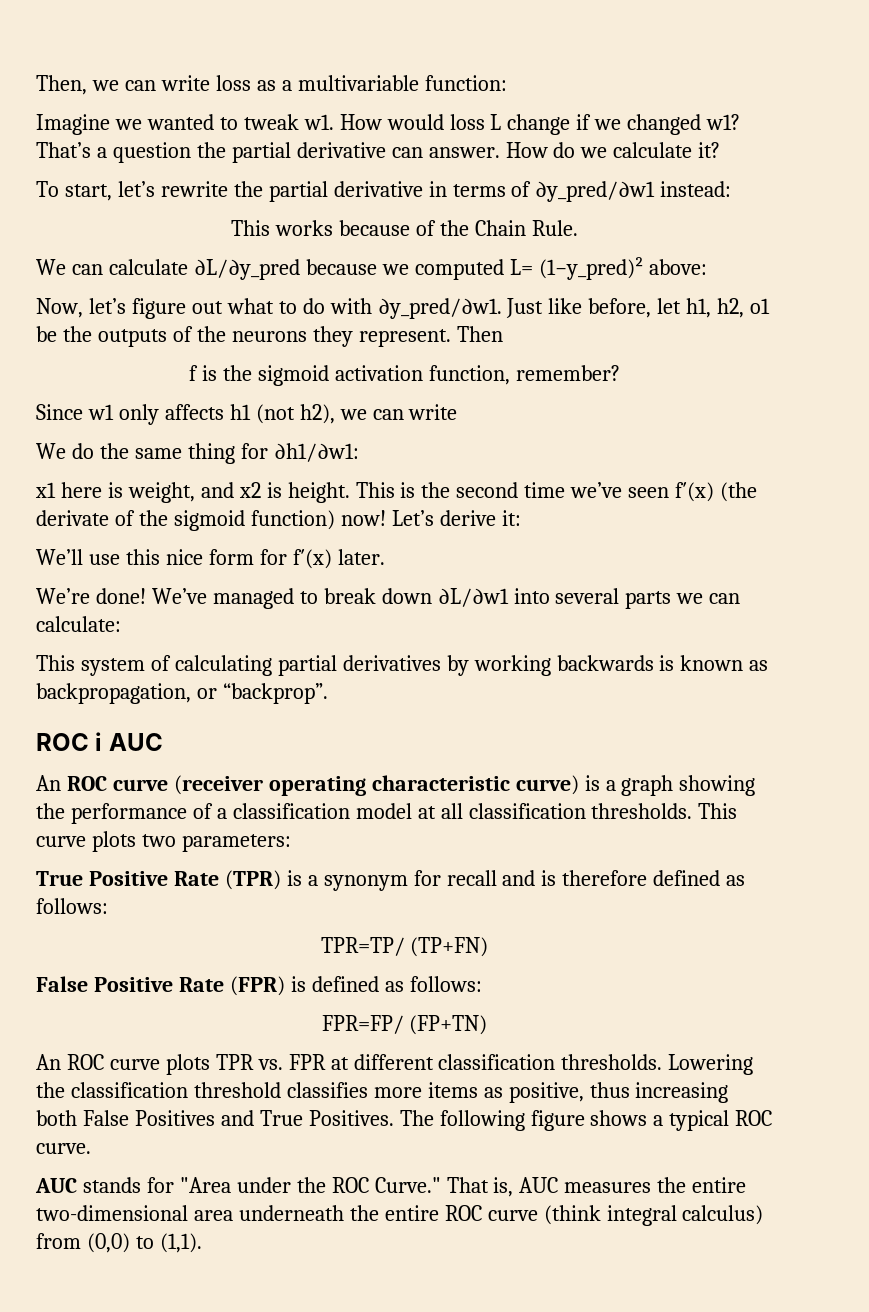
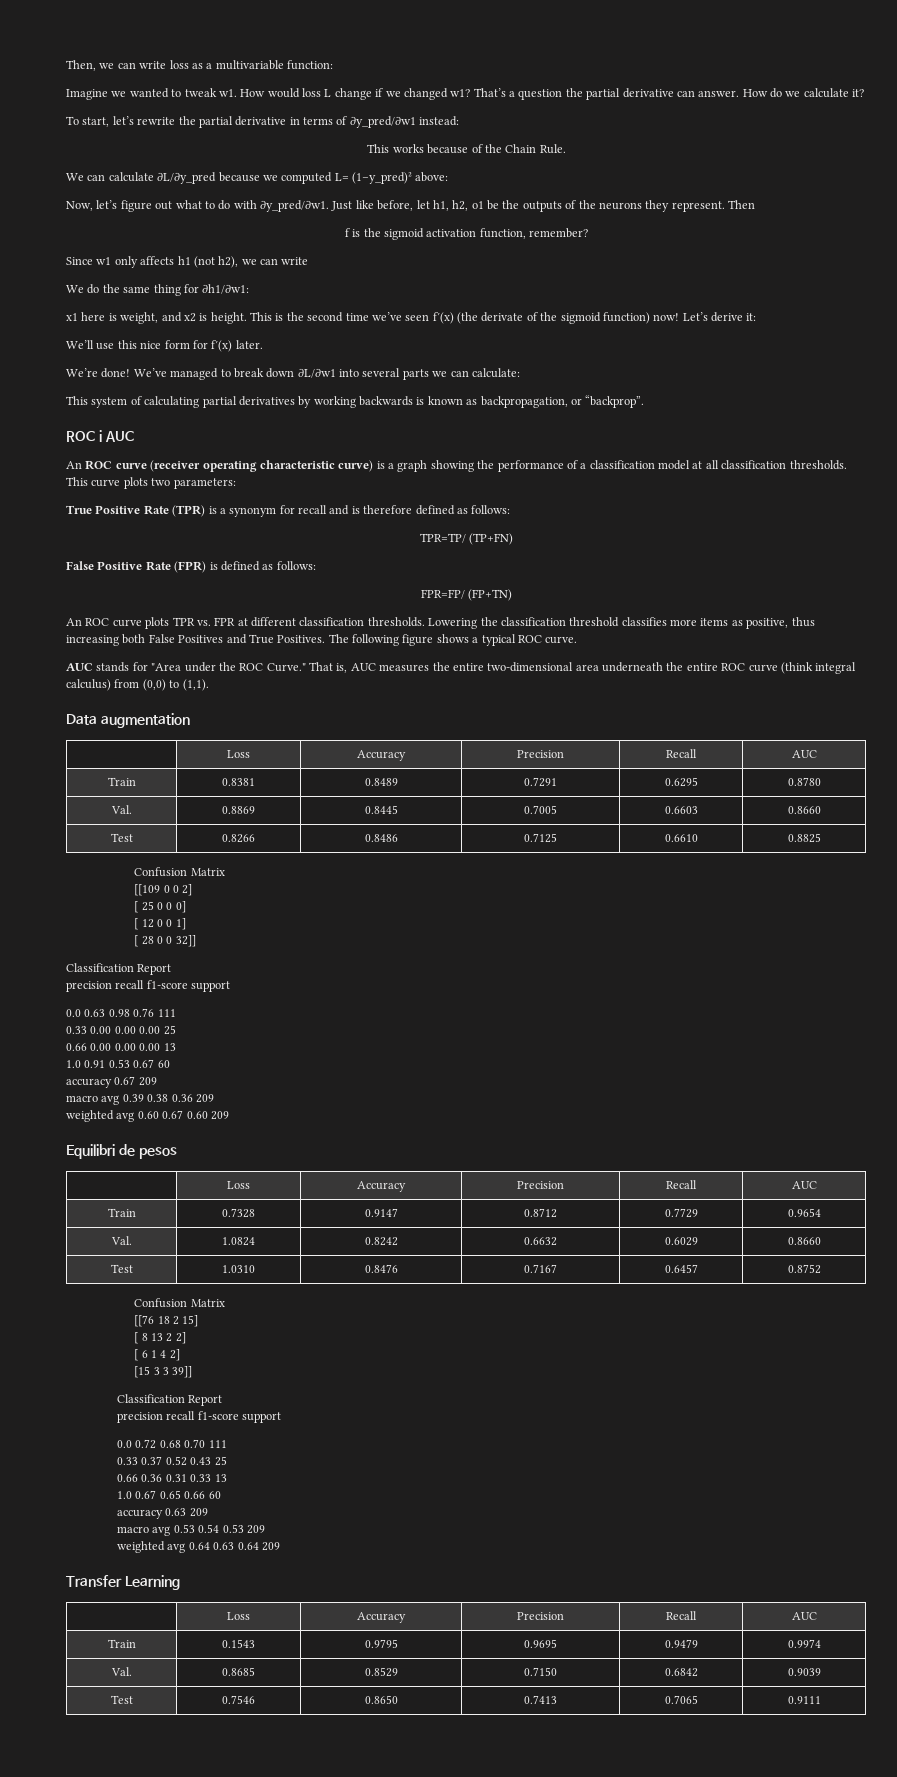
(202, 1243) none -> [66,713,190,728] [227,750,250,758] [357,750,406,761] [517,750,564,758] [666,749,697,758] [791,750,817,758] [107,777,136,786] [222,778,255,786] [364,778,398,786] [524,777,557,787] [664,777,698,787] [787,777,821,786] [110,805,132,814] [222,806,255,814] [364,805,398,814] [524,805,557,814] [664,806,698,814] [787,806,821,814] [110,833,133,842] [222,834,255,843] [364,834,398,842] [524,833,557,843] [664,834,698,842] [787,833,821,843] [134,867,225,877] [134,884,193,896] [134,901,186,913] [134,918,186,930] [134,935,196,947] [66,963,172,975] [66,980,231,992] [66,1008,176,1017] [66,1025,176,1035] [66,1043,176,1051] [66,1059,170,1068] [66,1076,157,1088] [66,1094,214,1105] [66,1110,229,1122] [66,1144,177,1159] [227,1181,250,1189] [357,1181,406,1192] [517,1181,564,1189] [666,1180,697,1189] [791,1181,817,1189] [107,1208,136,1217] [222,1208,255,1218] [364,1208,398,1217] [524,1208,557,1218] [664,1208,698,1218] [787,1208,821,1217] [110,1236,132,1245] [222,1237,255,1246] [364,1237,398,1246] [524,1237,557,1246] [664,1237,698,1246] [787,1237,821,1245] [110,1264,133,1273] [222,1265,255,1273] [364,1264,398,1273] [524,1264,557,1273] [664,1264,698,1273] [787,1264,821,1274] [134,1298,225,1308] [134,1315,199,1327] [134,1332,186,1344] [134,1349,180,1361] [134,1366,193,1378] [117,1394,223,1406] [117,1411,282,1423] [117,1439,227,1449] [117,1456,227,1466] [117,1474,227,1482] [117,1490,221,1499] [117,1508,208,1519] [117,1524,265,1536] [117,1541,280,1553] [66,1575,180,1590] [227,1612,250,1620] [357,1612,406,1623] [517,1612,564,1620] [666,1611,697,1620] [791,1612,817,1620] [107,1639,136,1648] [222,1639,255,1648] [364,1639,398,1648] [524,1639,557,1648] [664,1639,698,1648] [787,1639,821,1648] [110,1667,132,1676] [222,1667,255,1676] [364,1667,398,1677] [524,1667,557,1676] [664,1668,698,1677] [787,1668,821,1676] [110,1695,133,1704] [222,1695,255,1704] [364,1695,398,1704] [524,1695,557,1704] [664,1695,698,1704] [787,1696,821,1704] // Data augmentation // | Loss | Accuracy | Precision | Recall | AUC // Train | 0.8381 | 0.8489 | 0.7291 | 0.6295 | 0.8780 // Val. | 0.8869 | 0.8445 | 0.7005 | 0.6603 | 0.8660 // Test | 0.8266 | 0.8486 | 0.7125 | 0.6610 | 0.8825 // Confusion Matrix // [[109 0 0 2] // [ 25 0 0 0] // [ 12 0 0 1] // [ 28 0 0 32]] // Classification Report // precision recall f1-score support // 0.0 0.63 0.98 0.76 111 // 0.33 0.00 0.00 0.00 25 // 0.66 0.00 0.00 0.00 13 // 1.0 0.91 0.53 0.67 60 // accuracy 0.67 209 // macro avg 0.39 0.38 0.36 209 // weighted avg 0.60 0.67 0.60 209 // Equilibri de pesos // | Loss | Accuracy | Precision | Recall | AUC // Train | 0.7328 | 0.9147 | 0.8712 | 0.7729 | 0.9654 // Val. | 1.0824 | 0.8242 | 0.6632 | 0.6029 | 0.8660 // Test | 1.0310 | 0.8476 | 0.7167 | 0.6457 | 0.8752 // Confusion Matrix // [[76 18 2 15] // [ 8 13 2 2] // [ 6 1 4 2] // [15 3 3 39]] // Classification Report // precision recall f1-score support // 0.0 0.72 0.68 0.70 111 // 0.33 0.37 0.52 0.43 25 // 0.66 0.36 0.31 0.33 13 // 1.0 0.67 0.65 0.66 60 // accuracy 0.63 209 // macro avg 0.53 0.54 0.53 209 // weighted avg 0.64 0.63 0.64 209 // Transfer Learning // | Loss | Accuracy | Precision | Recall | AUC // Train | 0.1543 | 0.9795 | 0.9695 | 0.9479 | 0.9974 // Val. | 0.8685 | 0.8529 | 0.7150 | 0.6842 | 0.9039 // Test | 0.7546 | 0.8650 | 0.7413 | 0.7065 | 0.9111

